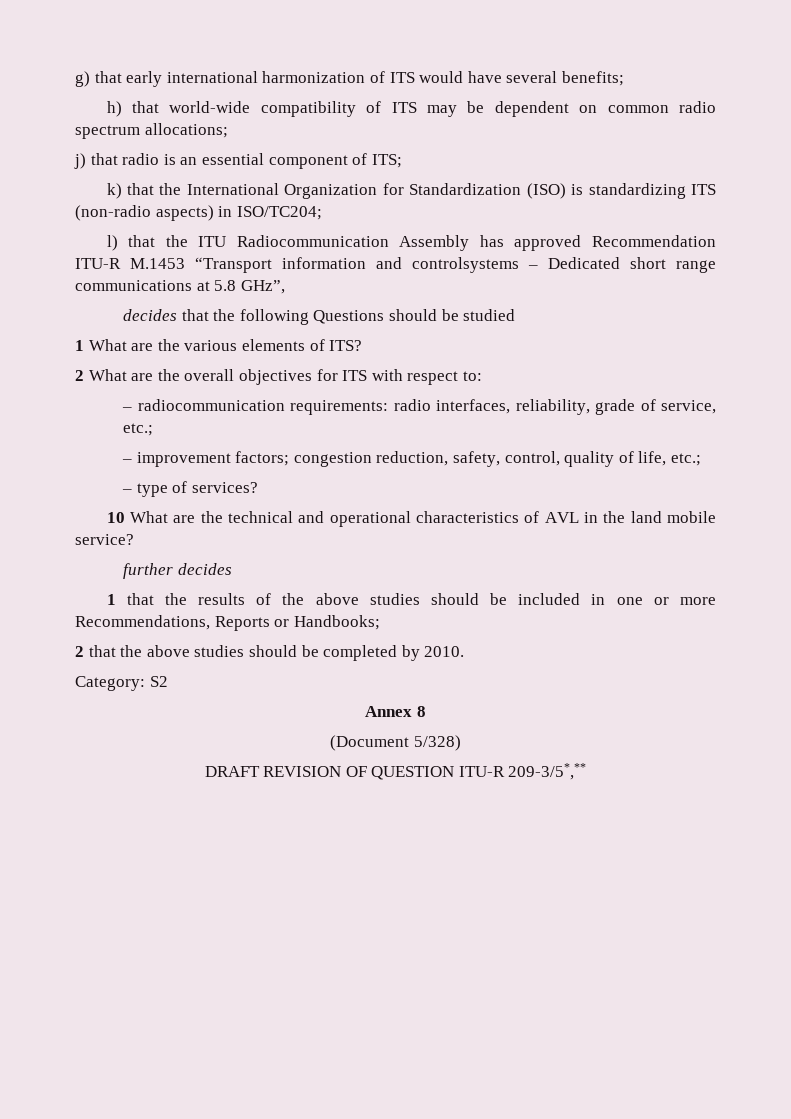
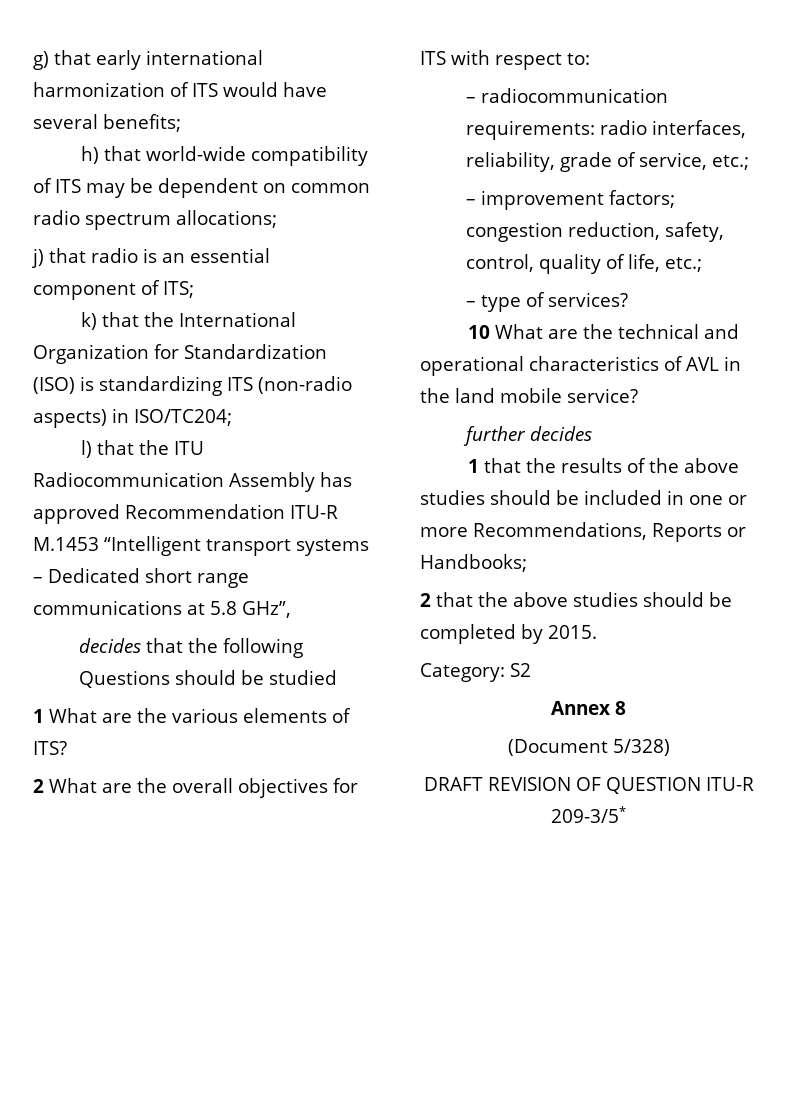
[195,257,519,273] “Transport information and controlsystems -> [104,536,369,556] “Intelligent transport systems
[424,646,465,657] 2010. -> [548,625,597,639] 2015.
[508,763,587,780] 209-3/5*,** -> [551,806,626,823] 209-3/5*

